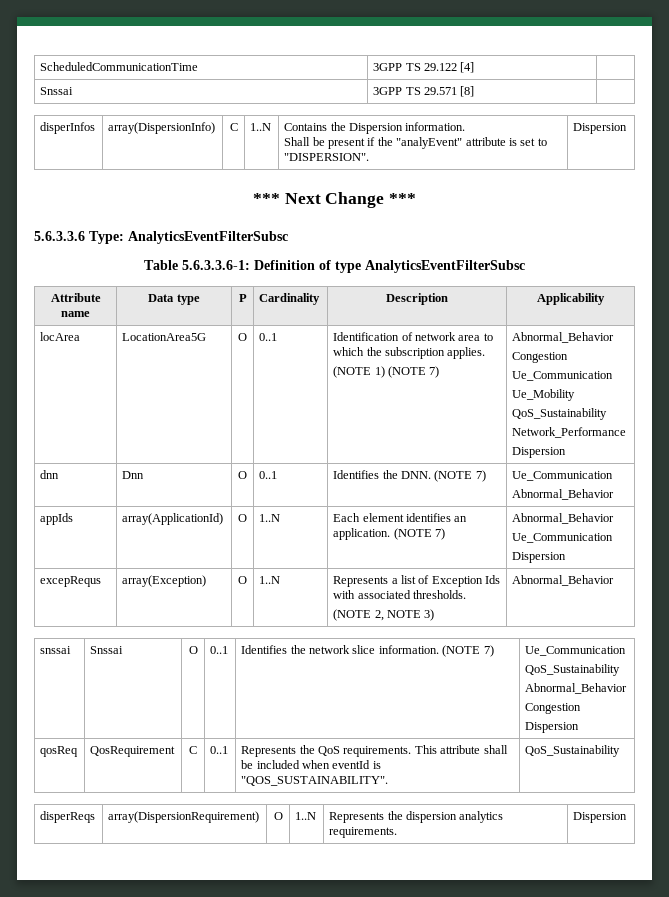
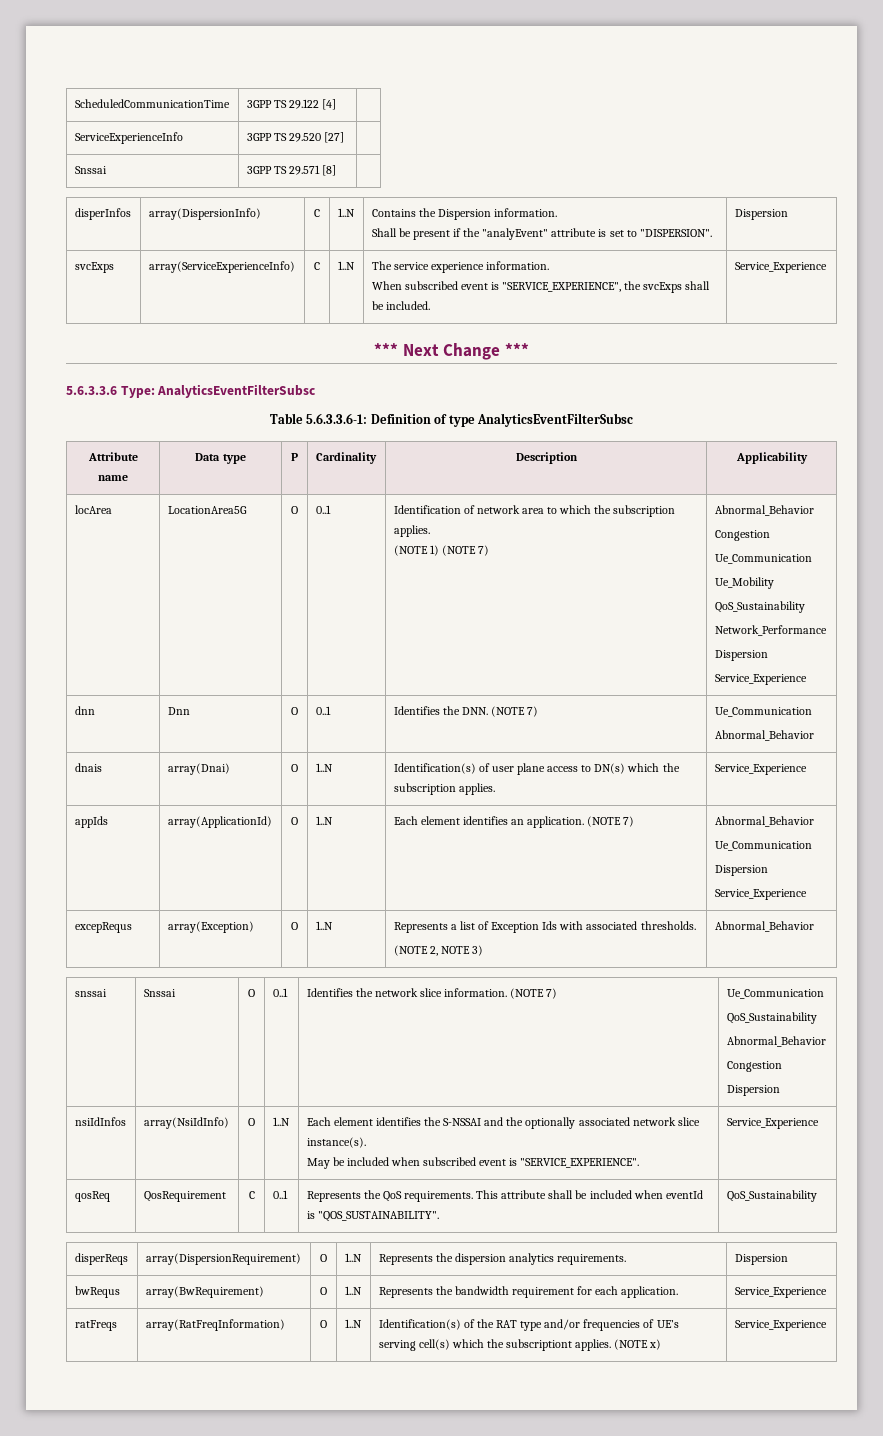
(475, 67) none -> [74,132,183,144] [246,132,345,143] // ServiceExperienceInfo | 3GPP TS 29.520 [27] |
(628, 128) none -> [74,262,114,273] [148,261,295,273] [314,262,320,270] [337,261,355,270] [371,261,550,273] [371,281,711,293] [371,301,430,310] [734,262,827,273] // svcExps | array(ServiceExperienceInfo) | C | 1..N | The service experience information. // When subscribed event is "SERVICE_EXPERIENCE", the svcExps shall be included. | Service_Experience
(567, 452) none -> [714,674,807,685] // Service_Experience
(615, 494) none -> [74,763,102,772] [167,763,230,775] [291,764,298,772] [315,763,333,772] [393,763,680,775] [393,783,495,795] [714,764,807,775] // dnais | array(Dnai) | O | 1..N | Identification(s) of user plane access to DN(s) which the subscription applies. | Service_Experience
(567, 557) none -> [714,889,807,900] // Service_Experience
(580, 727) none -> [74,1117,126,1126] [143,1117,229,1129] [248,1118,255,1126] [272,1117,290,1126] [306,1117,700,1129] [306,1137,366,1148] [306,1157,640,1169] [726,1118,819,1129] // nsiIdInfos | array(NsiIdInfo) | O | 1..N | Each element identifies the S-NSSAI and the optionally associated network slice instance(s). // May be included when subscribed event is "SERVICE_EXPERIENCE". | Service_Experience
(628, 817) none -> [74,1286,120,1298] [145,1286,264,1298] [320,1287,327,1295] [344,1286,362,1295] [378,1286,679,1298] [734,1287,827,1298] [74,1320,117,1331] [145,1319,285,1331] [320,1320,327,1328] [344,1319,362,1328] [378,1319,679,1331] [378,1339,662,1351] [734,1320,827,1331] // bwRequs | array(BwRequirement) | O | 1..N | Represents the bandwidth requirement for each application. | Service_Experience // ratFreqs | array(RatFreqInformation) | O | 1..N | Identification(s) of the RAT type and/or frequencies of UE’s serving cell(s) which the subscriptiont applies. (NOTE x) | Service_Experience

